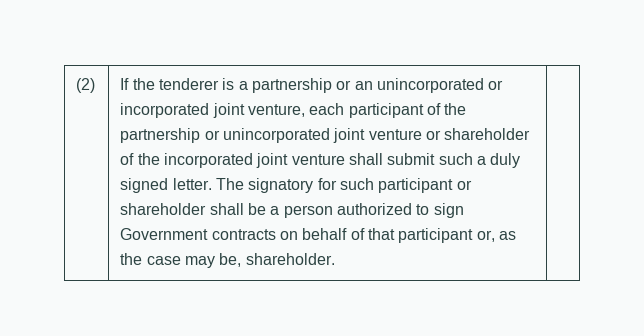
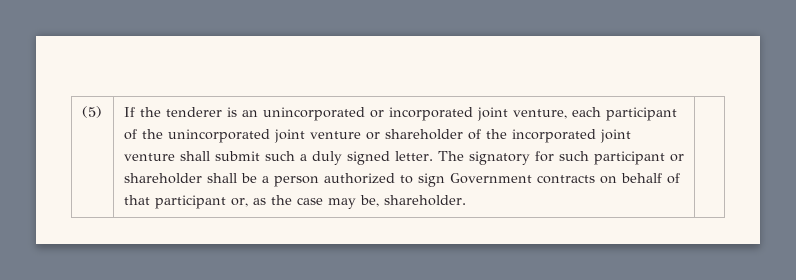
[76,78,96,93] (2) -> [81,106,102,118] (5)
[238,78,352,93] a partnership or -> (237, 112) none
[120,128,220,143] partnership or -> (163, 134) none

